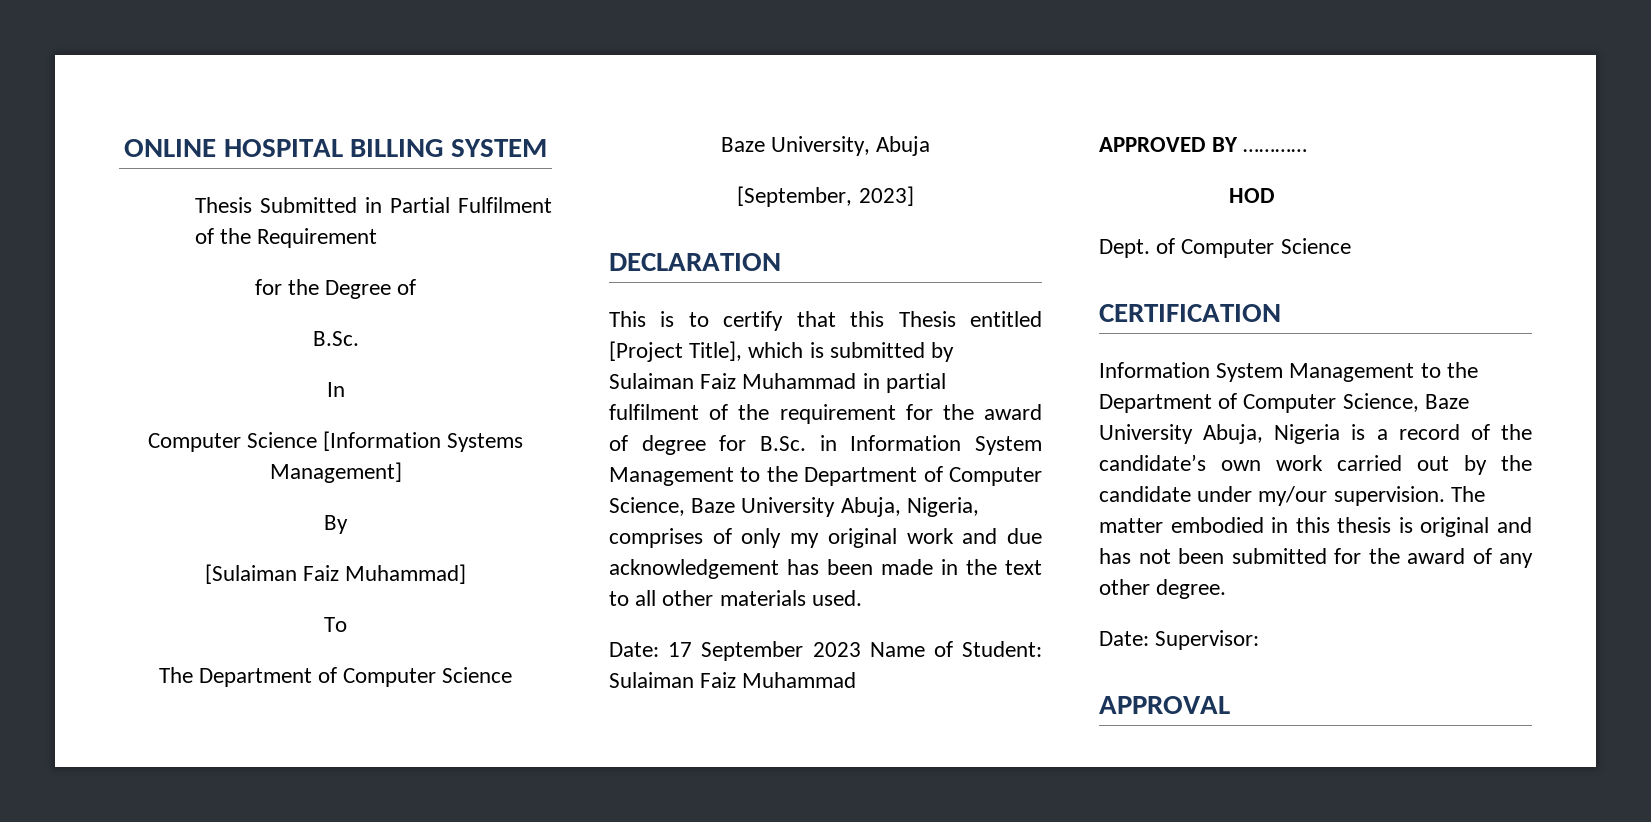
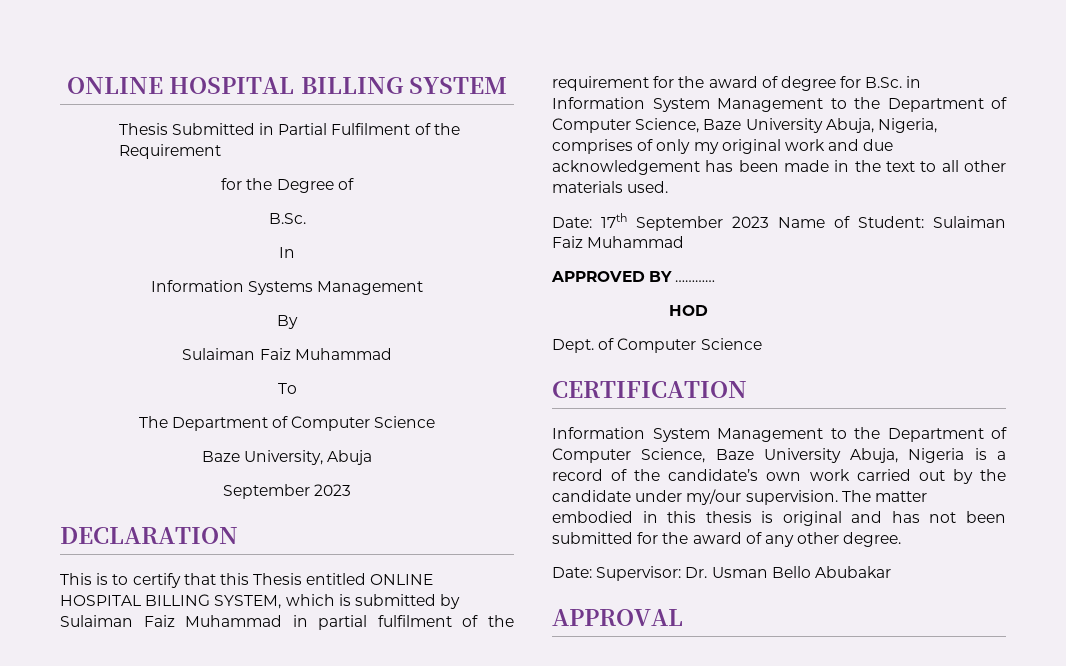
[147,431,524,452] [269,462,402,483] [324,515,348,534] [204,564,467,584] Computer Science [Information Systems Management] // By // [Sulaiman Faiz Muhammad] -> [150,280,424,295] [277,315,298,329] [182,348,392,360] Information Systems Management // By // Sulaiman Faiz Muhammad
[737,186,914,207] [September, 2023] -> [222,484,352,499] September 2023
[609,341,743,362] [Project Title], -> [370,574,434,585] [60,594,282,609] ONLINE HOSPITAL BILLING SYSTEM,
[668,642,693,657] 17 -> [601,213,627,228] 17th
(1260, 640) none -> [685,566,891,578] Dr. Usman Bello Abubakar

